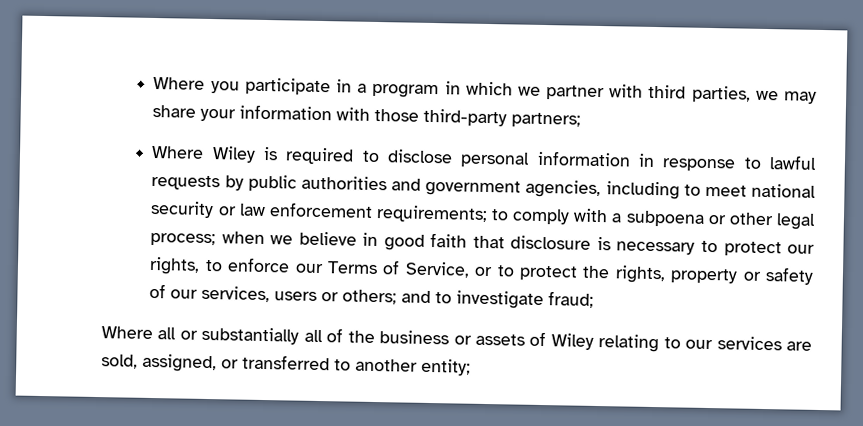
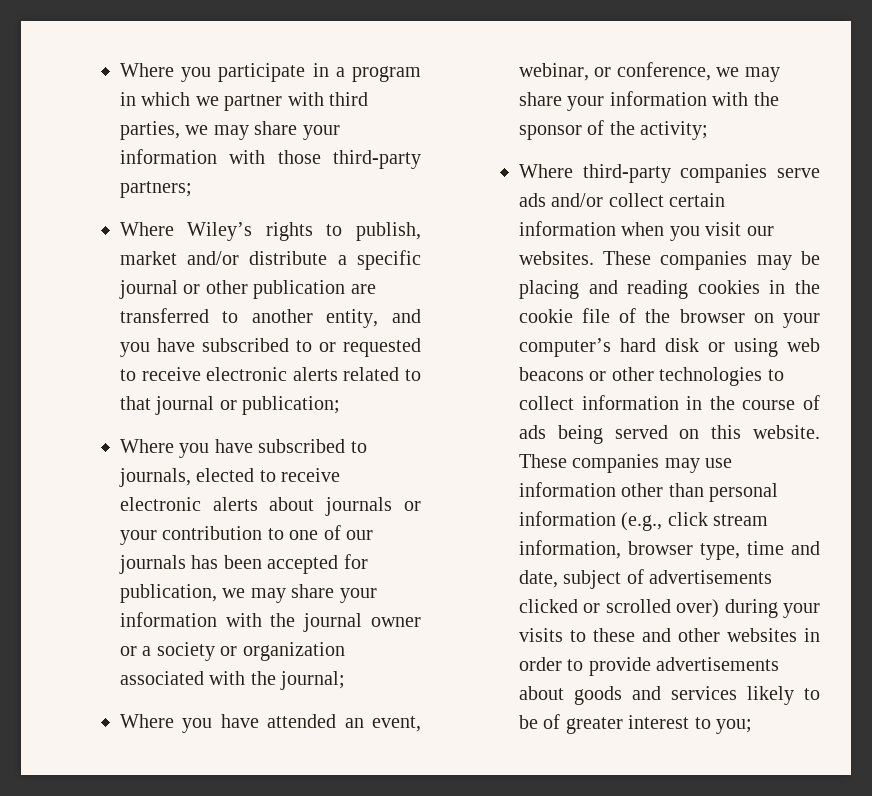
[211,146,817,172] [151,174,817,200] [150,200,817,230] [150,231,815,257] [149,256,814,285] [149,283,595,310] [101,326,812,353] [101,353,471,376] Wiley is required to disclose personal information in response to lawful requests by public authorities and government agencies, including to meet national security or law enforcement requirements; to comply with a subpoena or other legal process; when we believe in good faith that disclosure is necessary to protect our rights, to enforce our Terms of Service, or to protect the rights, property or safety of our services, users or others; and to investigate fraud; // Where all or substantially all of the business or assets of Wiley relating to our services are sold, assigned, or transferred to another entity; -> [187,222,421,241] [119,250,421,270] [118,280,376,299] [119,308,421,328] [119,338,421,357] [119,367,422,381] [119,396,341,415] [119,439,367,458] [118,468,341,487] [119,497,421,516] [119,525,373,545] [118,554,368,574] [119,584,377,603] [119,612,421,632] [119,642,345,661] [119,671,346,690] [119,714,421,733] [518,62,780,82] [518,91,779,111] [518,120,709,140] [518,164,820,183] [518,193,726,207] [518,221,774,241] [518,251,820,270] [518,280,820,299] [518,308,820,328] [518,338,820,357] [518,367,784,386] [518,395,820,410] [518,425,820,444] [518,454,733,473] [518,482,779,502] [518,511,769,531] [518,540,820,560] [518,569,773,589] [518,599,820,618] [518,628,820,642] [518,657,780,676] [518,686,820,705] [518,714,752,734] Wiley’s rights to publish, market and/or distribute a specific journal or other publication are transferred to another entity, and you have subscribed to or requested to receive electronic alerts related to that journal or publication; // Where you have subscribed to journals, elected to receive electronic alerts about journals or your contribution to one of our journals has been accepted for publication, we may share your information with the journal owner or a society or organization associated with the journal; // Where you have attended an event, webinar, or conference, we may share your information with the sponsor of the activity; // Where third-party companies serve ads and/or collect certain information when you visit our websites. These companies may be placing and reading cookies in the cookie file of the browser on your computer’s hard disk or using web beacons or other technologies to collect information in the course of ads being served on this website. These companies may use information other than personal information (e.g., click stream information, browser type, time and date, subject of advertisements clicked or scrolled over) during your visits to these and other websites in order to provide advertisements about goods and services likely to be of greater interest to you;

